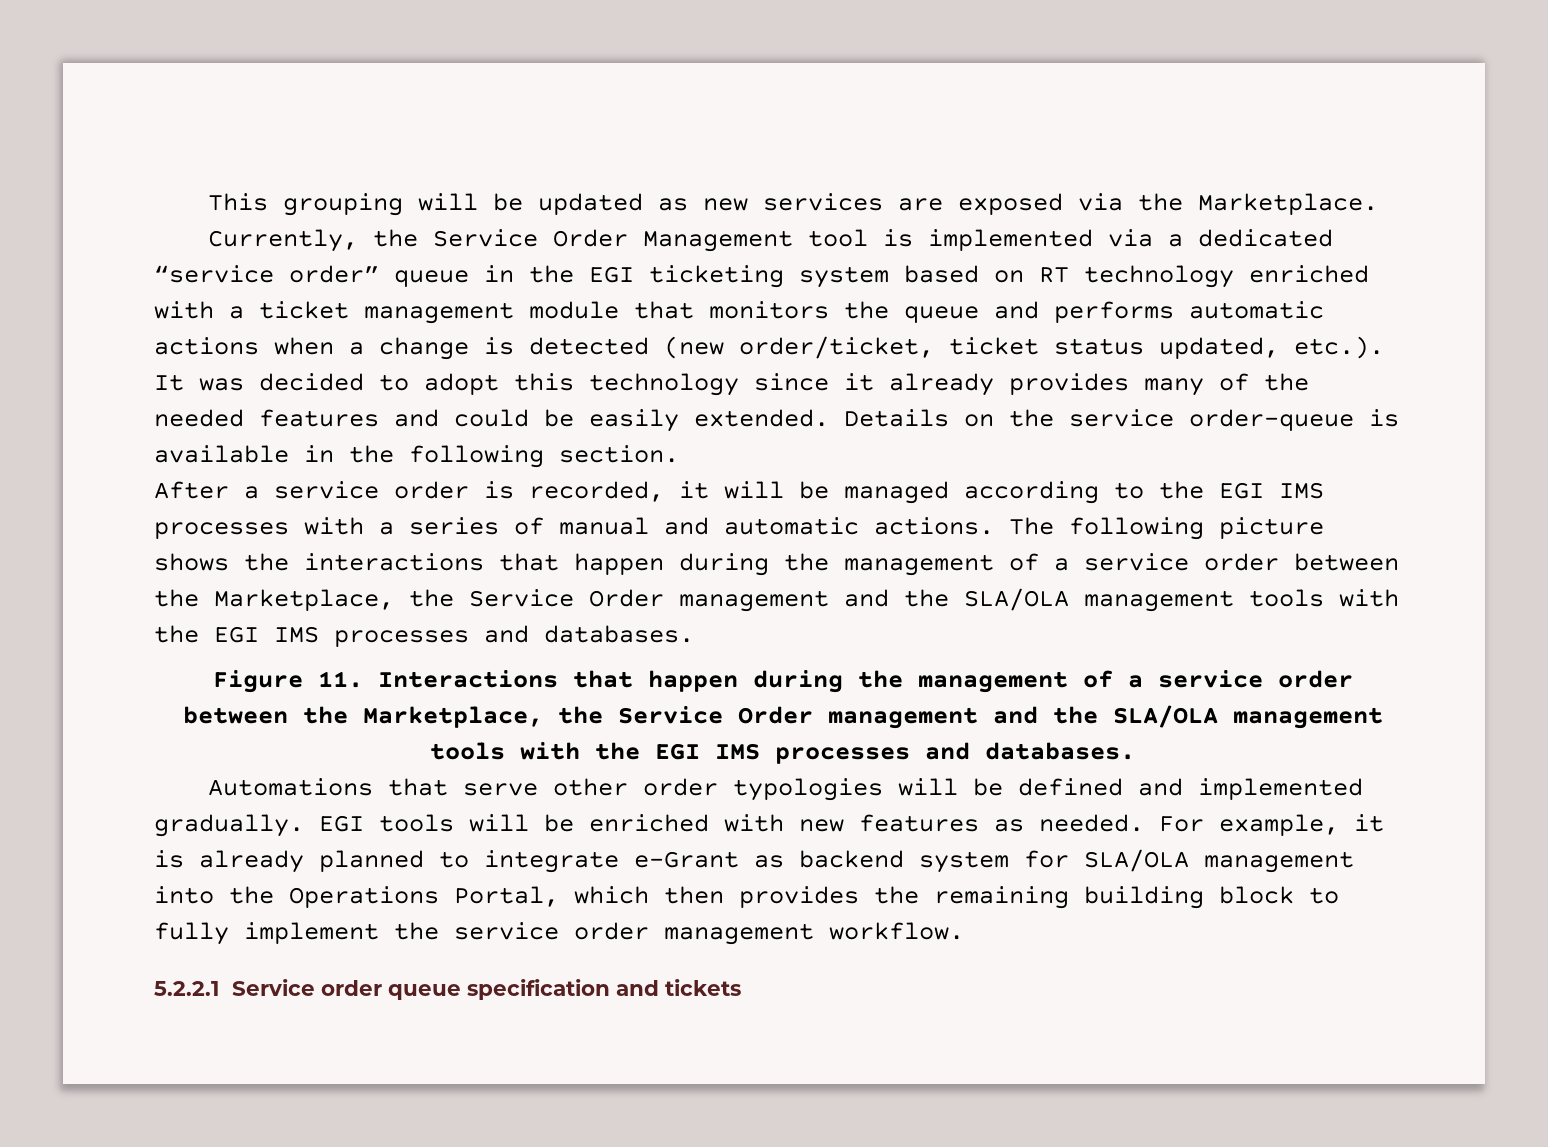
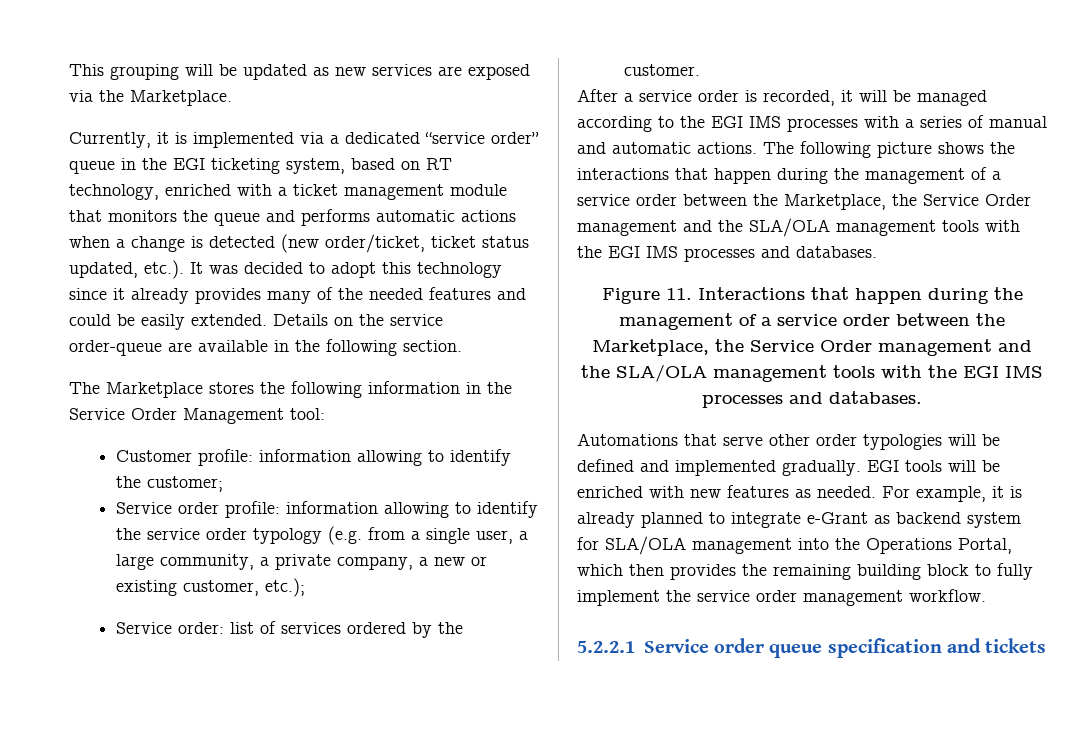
[373,229,869,252] the Service Order Management tool -> [157,132,169,144] it
[799,266,889,288] system -> [286,158,345,174] system,
[1084,265,1234,288] technology -> [69,184,159,200] technology,
[1369,409,1399,427] is -> [168,342,192,352] are
(679, 454) none -> [69,381,512,398] [69,408,325,424] [115,449,511,466] [115,476,223,492] [115,501,538,518] [115,526,528,545] [115,554,487,570] [115,578,305,597] [115,621,463,638] [623,64,700,76] // The Marketplace stores the following information in the Service Order Management tool: // Customer profile: information allowing to identify the customer; // Service order profile: information allowing to identify the service order typology (e.g. from a single user, a large community, a private company, a new or existing customer, etc.); // Service order: list of services ordered by the customer.

